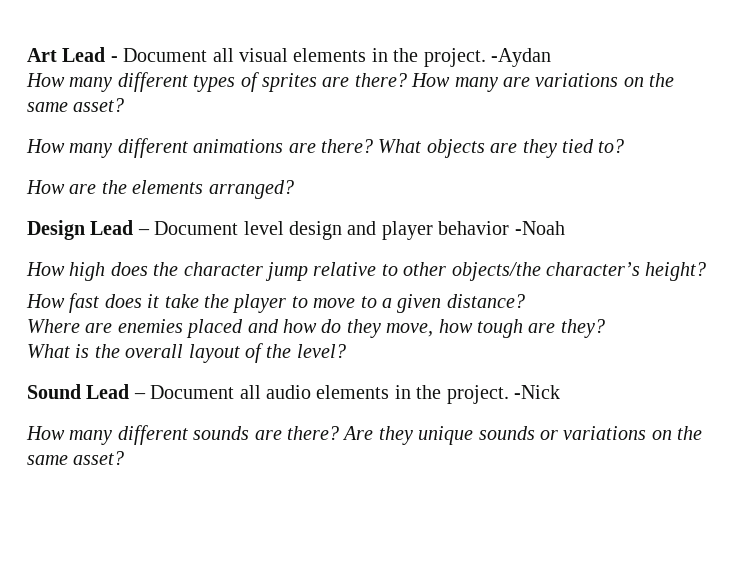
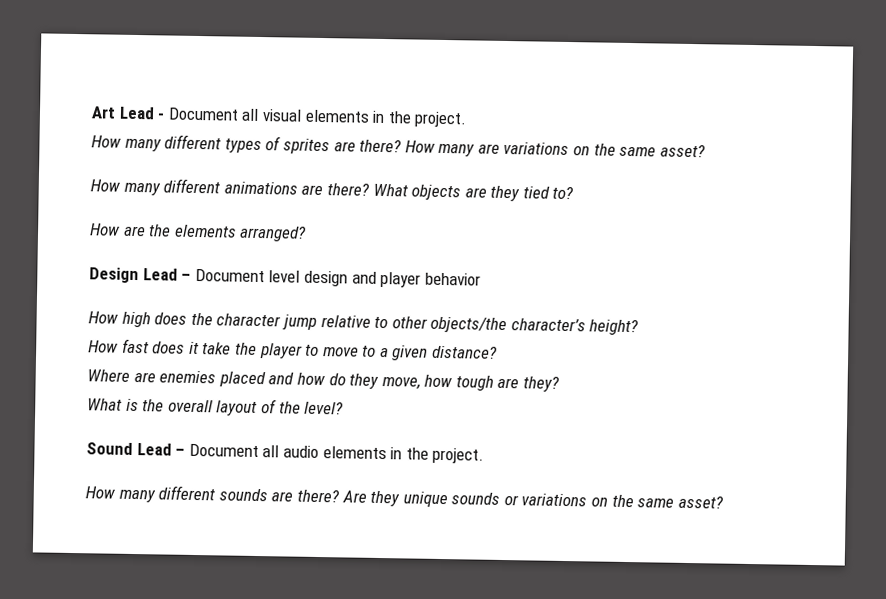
[490,48,551,67] -Aydan -> (468, 119) none
[514,221,565,235] -Noah -> (481, 279) none
[513,385,560,399] -Nick -> (485, 455) none

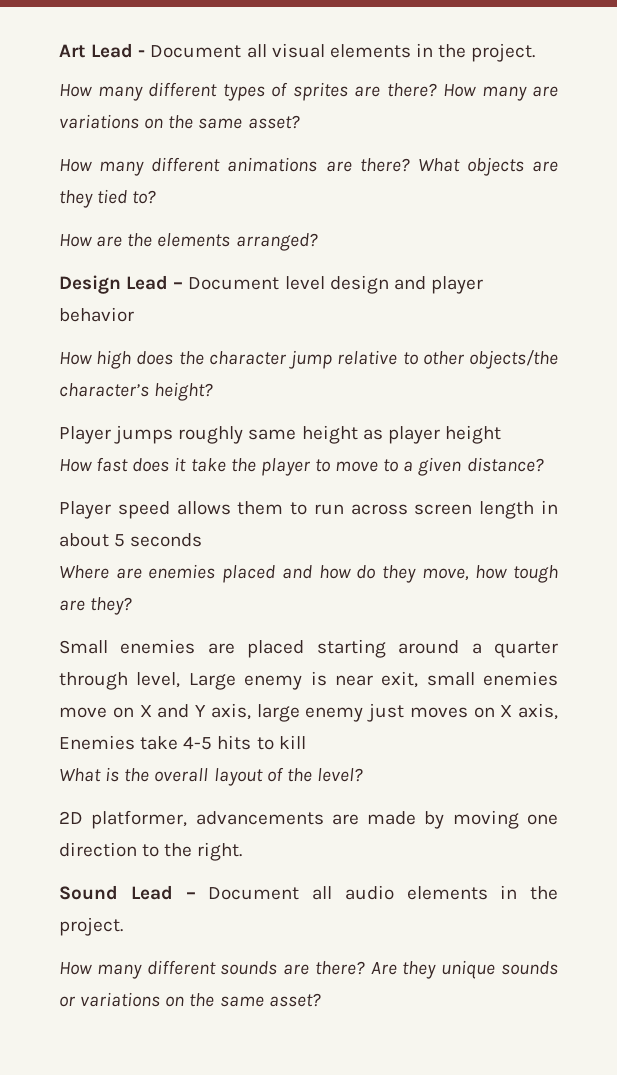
(640, 327) none -> [59,425,501,444] // Player jumps roughly same height as player height
(499, 352) none -> [59,500,558,519] [59,533,203,547] // Player speed allows them to run across screen length in about 5 seconds
(561, 384) none -> [59,639,559,658] [59,671,558,690] [59,703,558,722] [59,735,306,750] // Small enemies are placed starting around a quarter through level, Large enemy is near exit, small enemies move on X and Y axis, large enemy just moves on X axis, Enemies take 4-5 hits to kill
(345, 408) none -> [59,810,558,829] [59,842,243,861] // 2D platformer, advancements are made by moving one direction to the right.

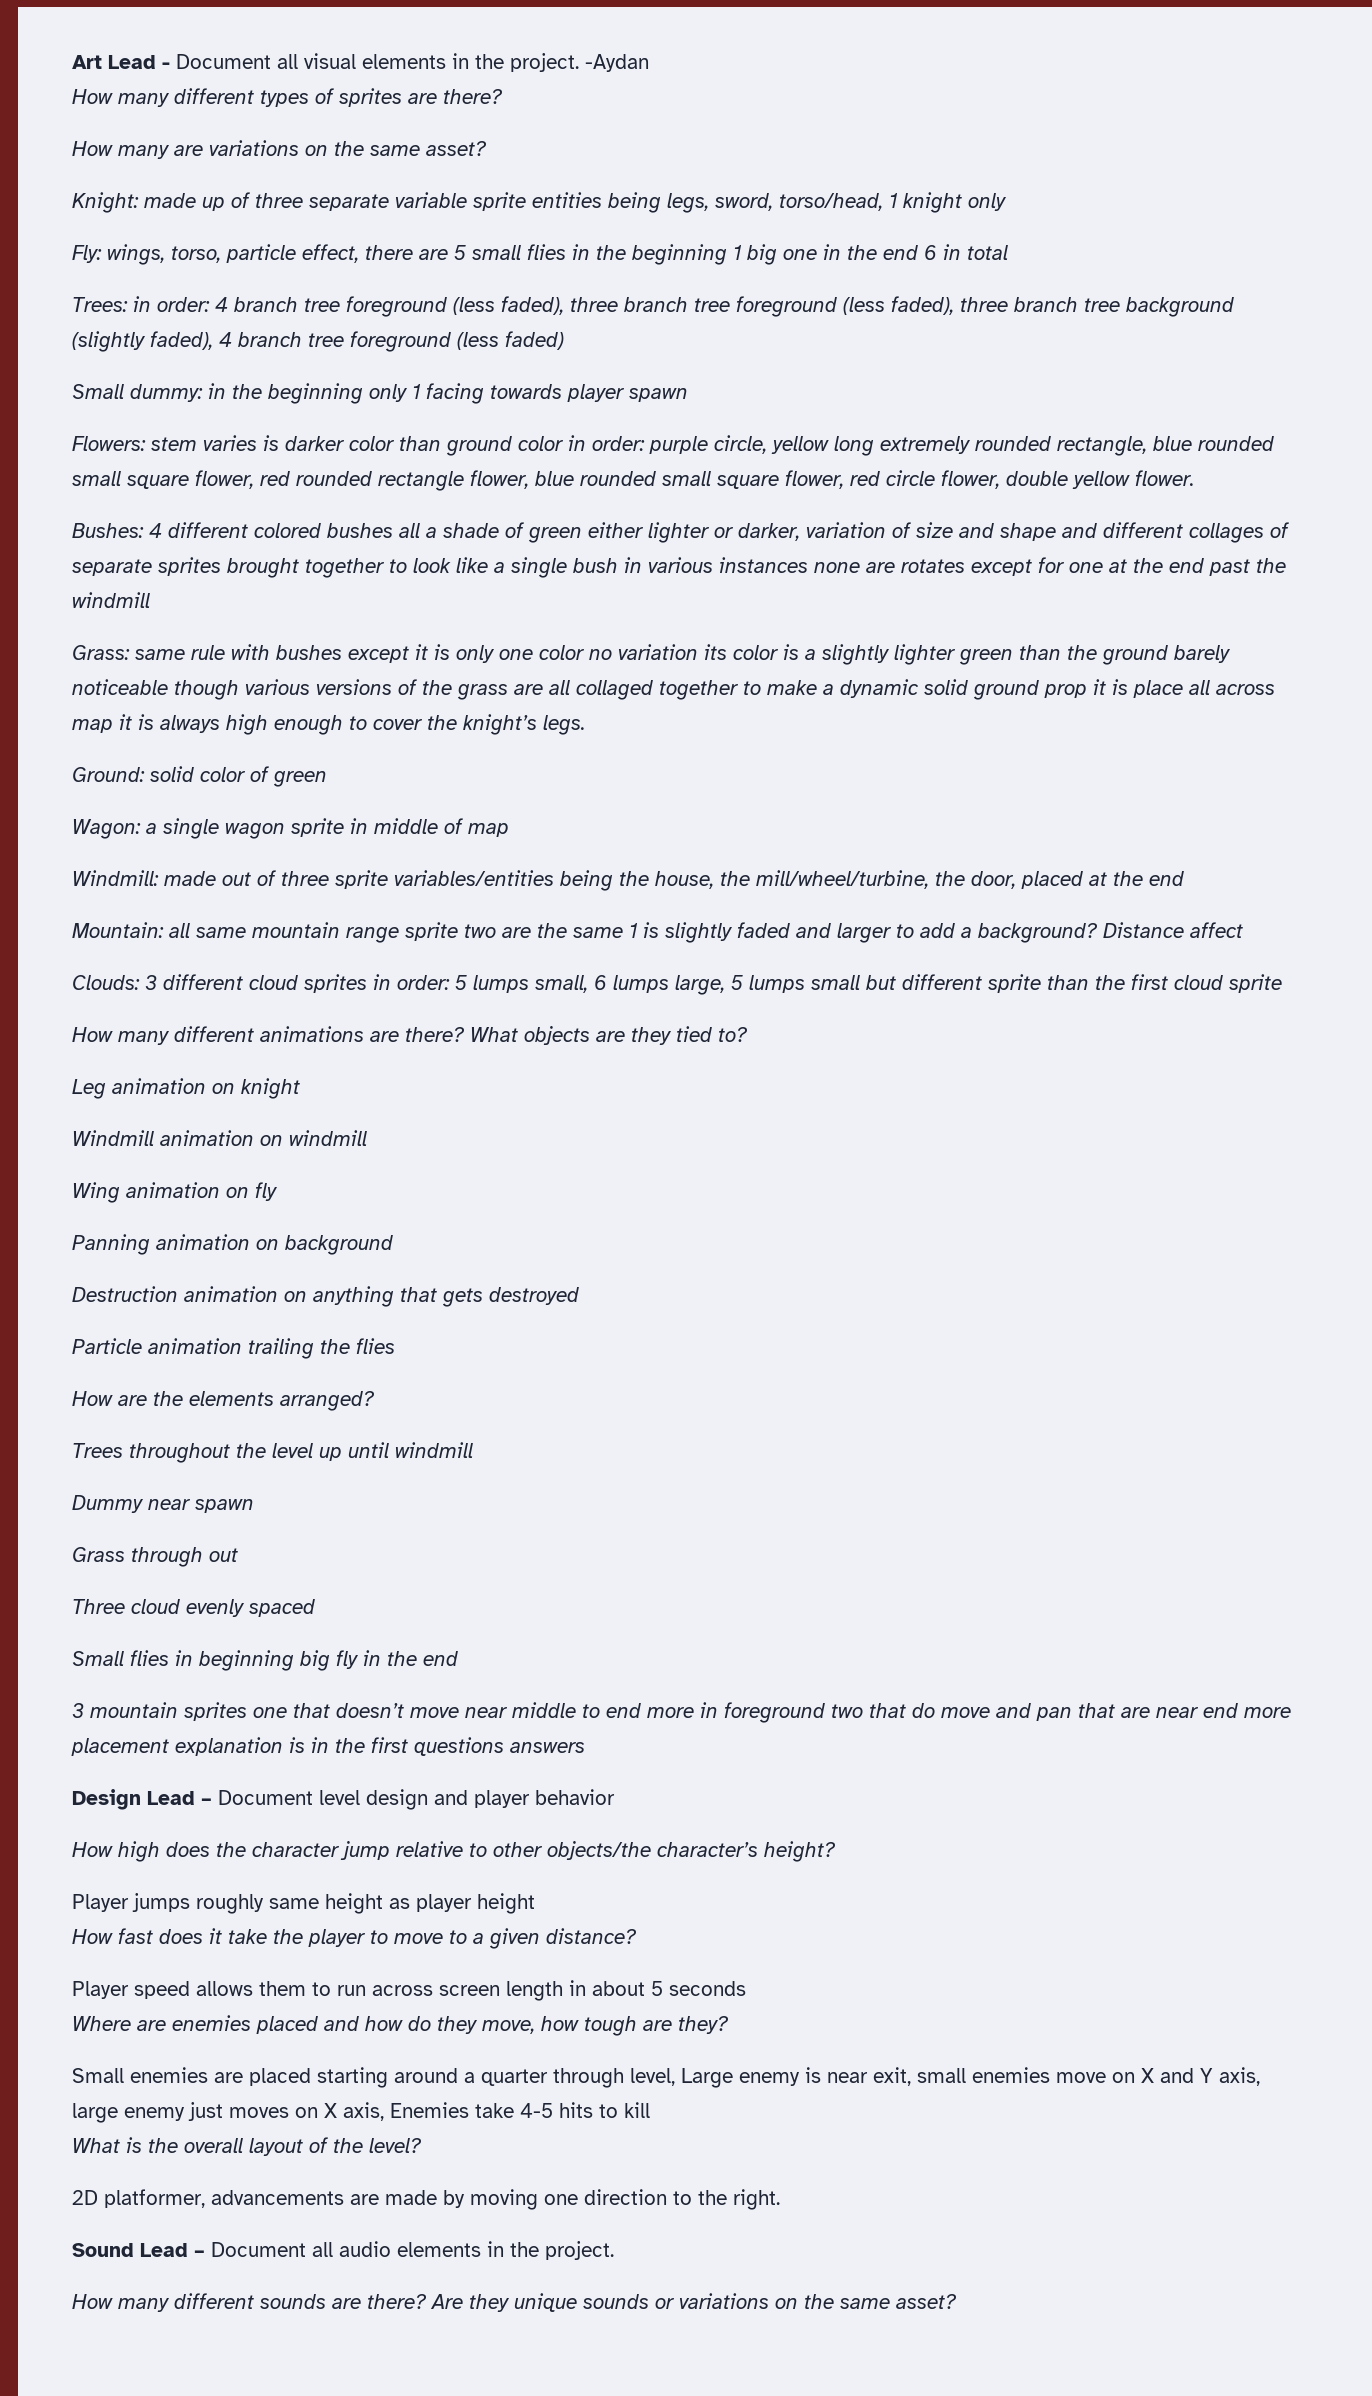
(536, 52) none -> [585,54,649,72] -Aydan
(437, 90) none -> (502, 96) //
(300, 122) none -> [72,192,1007,213] [72,244,1008,265] [72,296,1234,317] [72,331,564,352] [72,383,688,404] [72,435,1274,456] [72,470,1194,491] [72,522,1289,543] [72,557,1286,578] [72,592,150,608] [72,644,1231,665] [72,679,1275,700] [72,714,585,735] [72,766,327,787] [72,818,509,839] [72,870,1184,891] [72,922,1243,943] [72,974,1282,995] // Knight: made up of three separate variable sprite entities being legs, sword, torso/head, 1 knight only // Fly: wings, torso, particle effect, there are 5 small flies in the beginning 1 big one in the end 6 in total // Trees: in order: 4 branch tree foreground (less faded), three branch tree foreground (less faded), three branch tree background (slightly faded), 4 branch tree foreground (less faded) // Small dummy: in the beginning only 1 facing towards player spawn // Flowers: stem varies is darker color than ground color in order: purple circle, yellow long extremely rounded rectangle, blue rounded small square flower, red rounded rectangle flower, blue rounded small square flower, red circle flower, double yellow flower. // Bushes: 4 different colored bushes all a shade of green either lighter or darker, variation of size and shape and different collages of separate sprites brought together to look like a single bush in various instances none are rotates except for one at the end past the windmill // Grass: same rule with bushes except it is only one color no variation its color is a slightly lighter green than the ground barely noticeable though various versions of the grass are all collaged together to make a dynamic solid ground prop it is place all across map it is always high enough to cover the knight’s legs. // Ground: solid color of green // Wagon: a single wagon sprite in middle of map // Windmill: made out of three sprite variables/entities being the house, the mill/wheel/turbine, the door, placed at the end // Mountain: all same mountain range sprite two are the same 1 is slightly faded and larger to add a background? Distance affect // Clouds: 3 different cloud sprites in order: 5 lumps small, 6 lumps large, 5 lumps small but different sprite than the first cloud sprite
(157, 197) none -> [72,1078,300,1099] [72,1130,367,1146] [72,1182,278,1203] [72,1234,393,1255] [72,1286,579,1307] [72,1338,395,1359] // Leg animation on knight // Windmill animation on windmill // Wing animation on fly // Panning animation on background // Destruction animation on anything that gets destroyed // Particle animation trailing the flies
(318, 242) none -> [72,1442,473,1463] [72,1495,254,1513] [72,1547,238,1567] [72,1599,315,1617] [72,1650,458,1671] [72,1702,1291,1723] [71,1737,585,1756] // Trees throughout the level up until windmill // Dummy near spawn // Grass through out // Three cloud evenly spaced // Small flies in beginning big fly in the end // 3 mountain sprites one that doesn’t move near middle to end more in foreground two that do move and pan that are near end more placement explanation is in the first questions answers

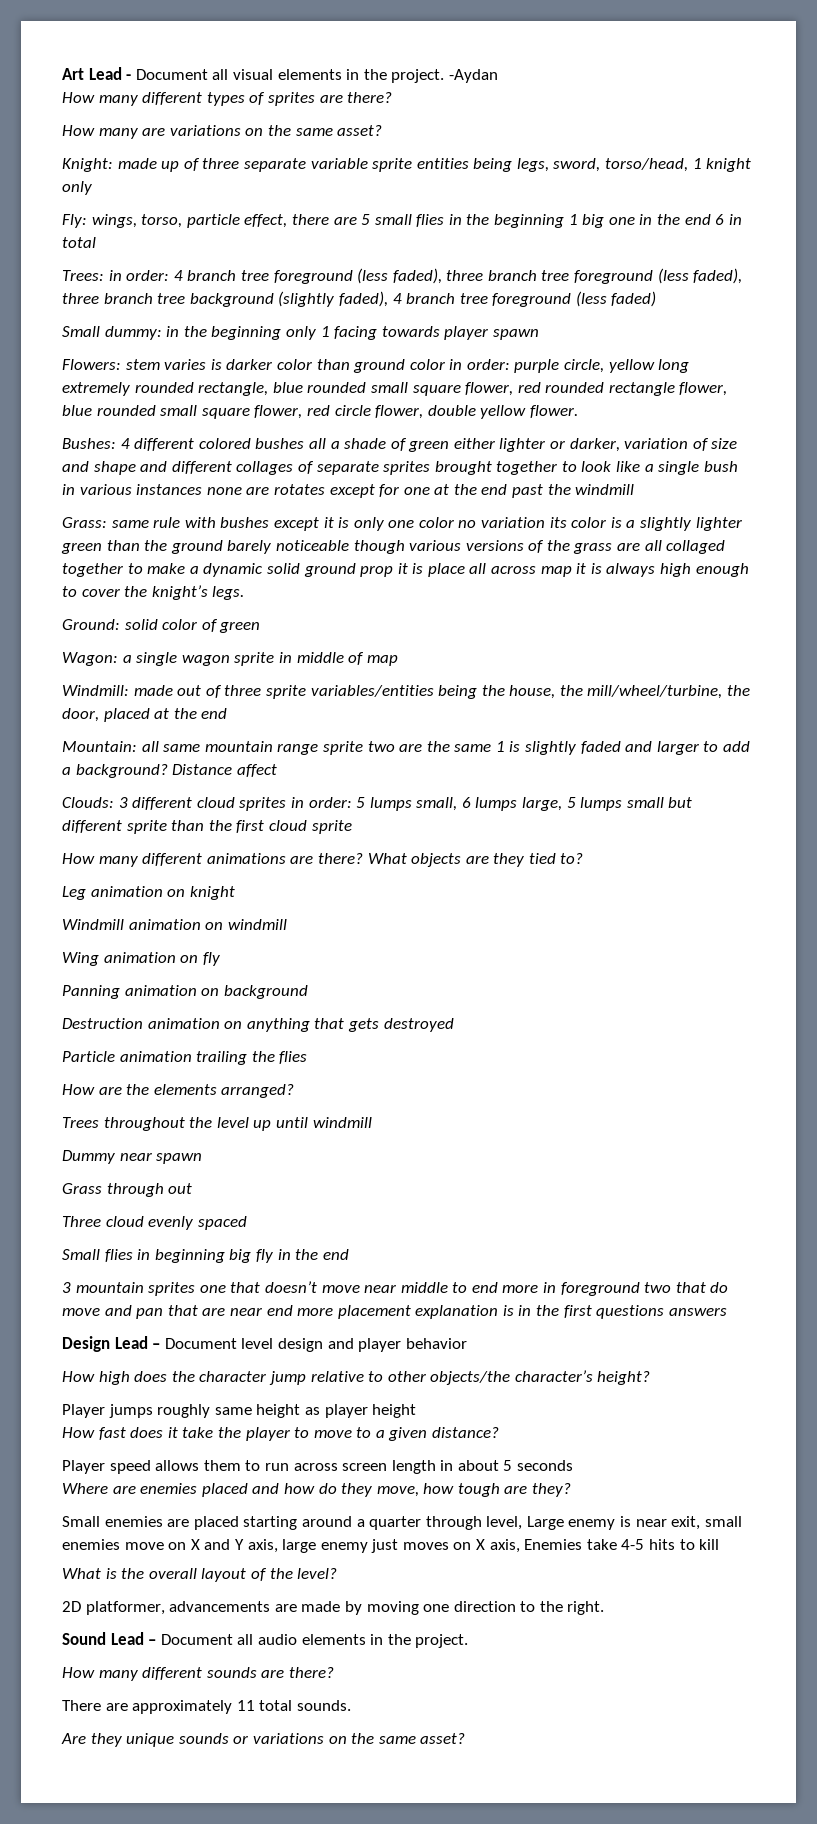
(426, 2301) none -> [62,1700,351,1714] // There are approximately 11 total sounds. //

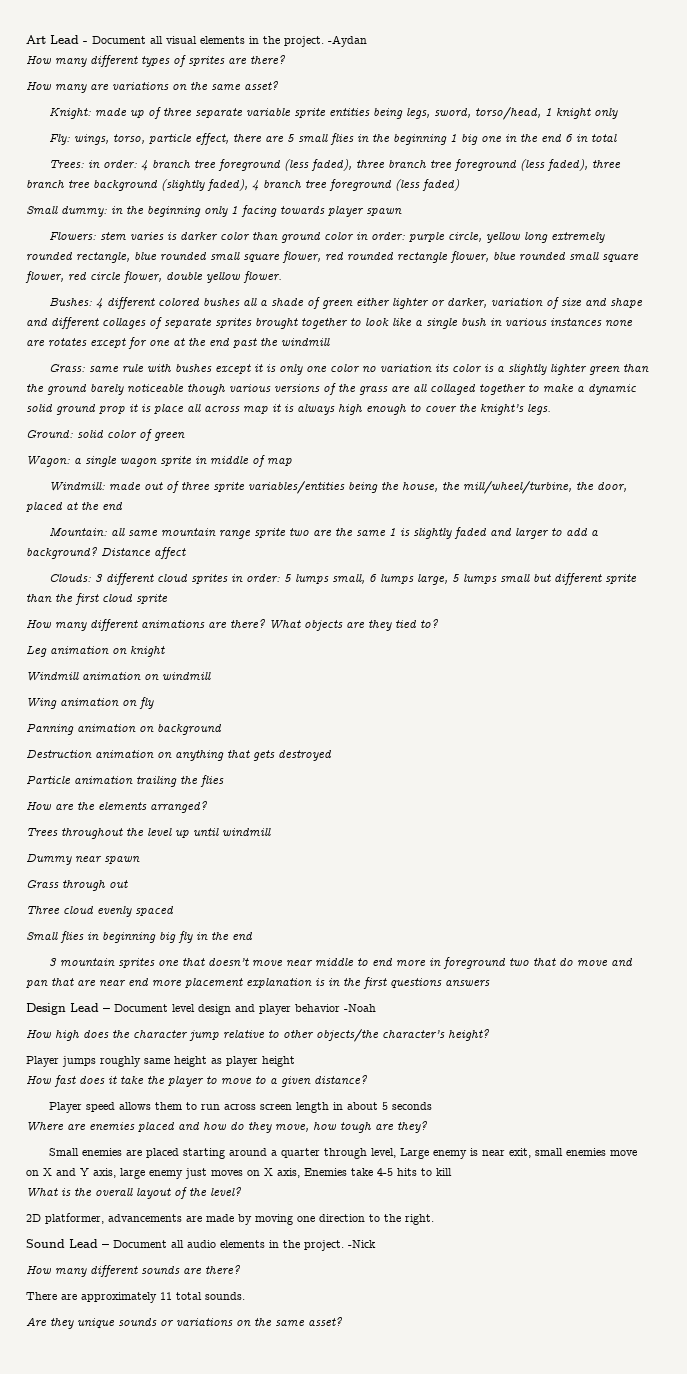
(467, 1343) none -> [344,1004,376,1012] -Noah
(469, 1641) none -> [348,1240,376,1248] -Nick

